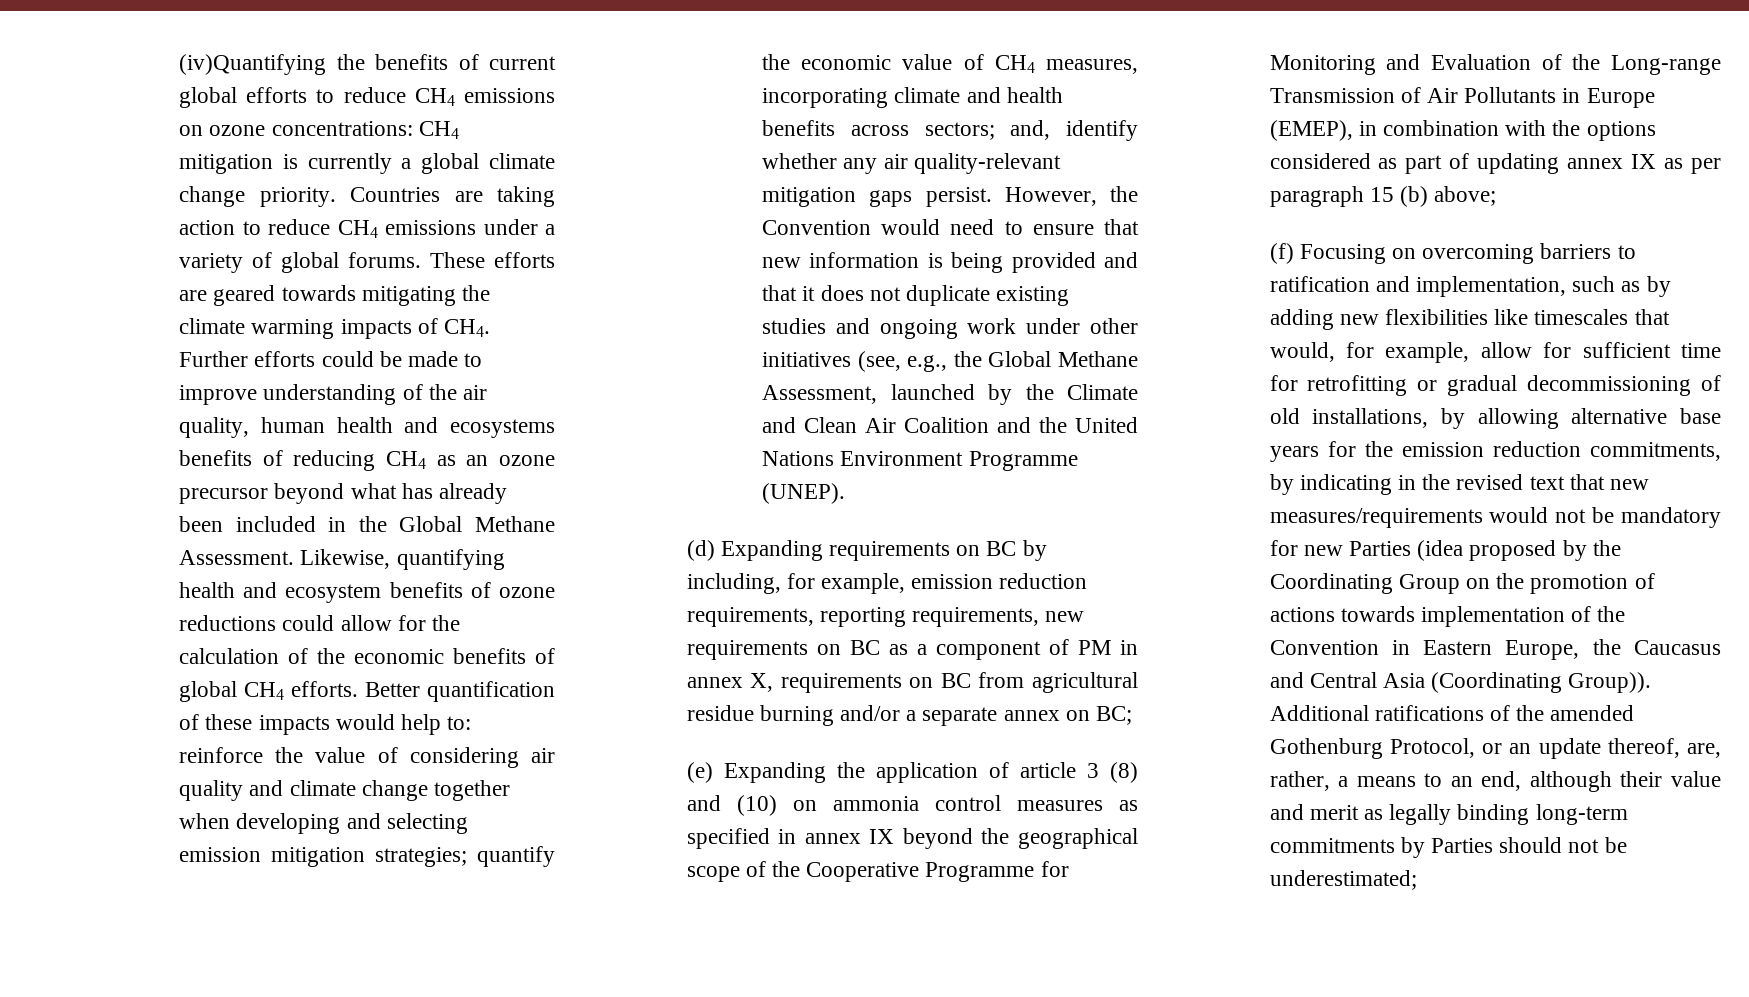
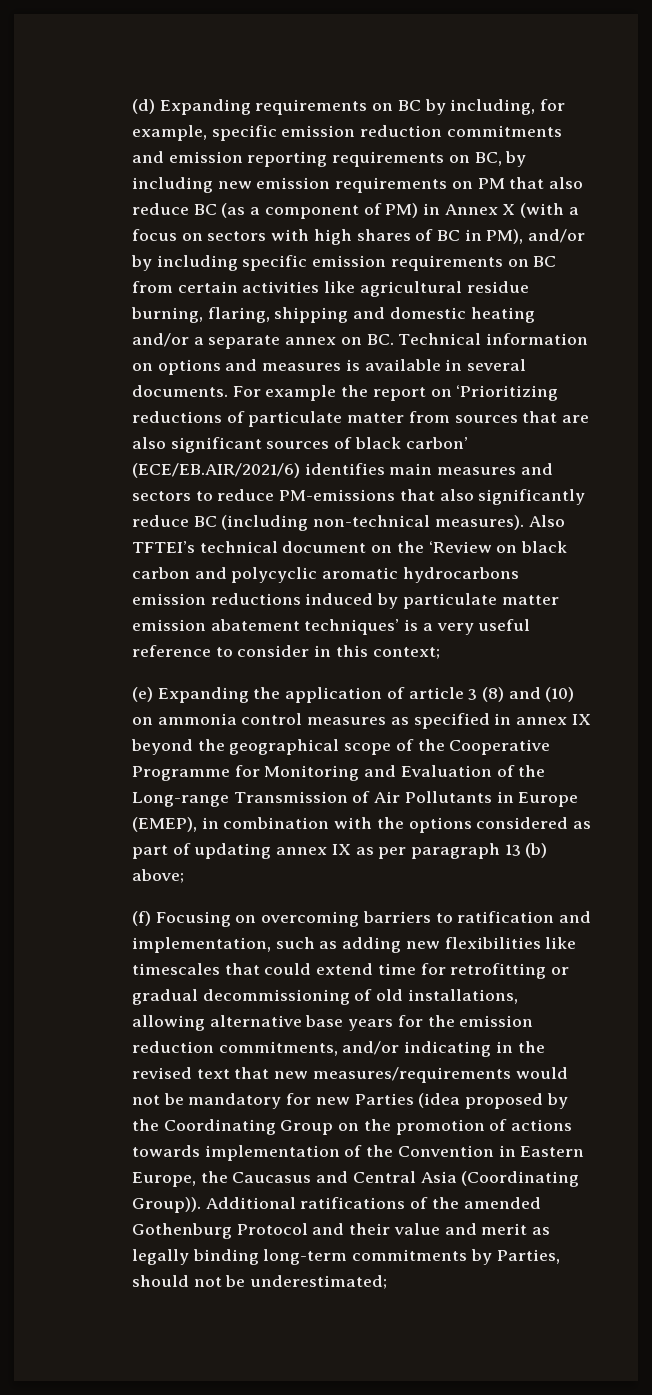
[179,54,556,75] [179,87,555,108] [179,121,459,139] [179,153,555,174] [179,186,555,207] [179,219,555,238] [179,252,555,273] [179,285,490,306] [179,318,490,339] [179,351,483,367] [179,384,487,405] [179,417,555,438] [179,450,555,471] [179,483,507,504] [179,516,555,532] [179,549,505,570] [179,582,555,603] [179,615,460,631] [179,648,555,664] [179,681,555,702] [179,714,472,735] [179,747,555,768] [179,780,510,801] [179,813,468,834] [179,846,555,867] [762,54,1138,74] [762,87,1063,108] [762,120,1138,141] [762,153,1061,174] [762,186,1138,207] [762,219,1139,235] [762,252,1138,273] [762,285,1070,306] [762,318,1138,339] [762,351,1138,372] [762,384,1138,405] [762,417,1138,433] [762,451,1078,471] [762,483,846,504] (iv)Quantifying the benefits of current global efforts to reduce CH4 emissions on ozone concentrations: CH4 mitigation is currently a global climate change priority. Countries are taking action to reduce CH4 emissions under a variety of global forums. These efforts are geared towards mitigating the climate warming impacts of CH4. Further efforts could be made to improve understanding of the air quality, human health and ecosystems benefits of reducing CH4 as an ozone precursor beyond what has already been included in the Global Methane Assessment. Likewise, quantifying health and ecosystem benefits of ozone reductions could allow for the calculation of the economic benefits of global CH4 efforts. Better quantification of these impacts would help to: reinforce the value of considering air quality and climate change together when developing and selecting emission mitigation strategies; quantify the economic value of CH4 measures, incorporating climate and health benefits across sectors; and, identify whether any air quality-relevant mitigation gaps persist. However, the Convention would need to ensure that new information is being provided and that it does not duplicate existing studies and ongoing work under other initiatives (see, e.g., the Global Methane Assessment, launched by the Climate and Clean Air Coalition and the United Nations Environment Programme (UNEP). // -> (131, 106) none
[911,573,1088,589] [686,607,1085,627] [686,639,1138,660] [686,672,1138,693] [686,705,834,726] emission reduction requirements, reporting requirements, new requirements on BC as a component of PM in annex X, requirements on BC from agricultural residue burning -> [211,125,562,141] [131,151,527,167] [131,177,584,193] [131,203,579,219] [131,229,586,245] [130,255,557,271] [131,281,529,297] [130,307,535,323] specific emission reduction commitments and emission reporting requirements on BC, by including new emission requirements on PM that also reduce BC (as a component of PM) in Annex X (with a focus on sectors with high shares of BC in PM), and/or by including specific emission requirements on BC from certain activities like agricultural residue burning, flaring, shipping and domestic heating
[1096,706,1133,725] BC; -> [366,333,588,345] [131,359,527,375] [131,385,559,401] [131,411,590,427] [131,437,468,453] [131,463,553,478] [131,489,586,505] [131,515,565,531] [131,541,568,553] [131,567,519,583] [131,593,559,609] [131,619,531,635] [131,645,440,659] BC. Technical information on options and measures is available in several documents. For example the report on ‘Prioritizing reductions of particulate matter from sources that are also significant sources of black carbon’ (ECE/EB.AIR/2021/6) identifies main measures and sectors to reduce PM-emissions that also significantly reduce BC (including non-technical measures). Also TFTEI’s technical document on the ‘Review on black carbon and polycyclic aromatic hydrocarbons emission reductions induced by particulate matter emission abatement techniques’ is a very useful reference to consider in this context;
[1369,187,1394,202] 15 -> [504,844,521,856] 13
[1646,276,1671,297] by -> (338, 945) none
[1269,342,1671,363] would, for example, allow for sufficient -> [264,963,374,975] could extend
[1440,408,1465,429] by -> (518, 996) none
[1269,474,1294,495] by -> [342,1041,400,1055] and/or
[1389,738,1721,759] [1269,771,1612,792] Protocol, or an update thereof, are, rather, a means to an end, although -> [236,1223,345,1235] Protocol and
[1430,838,1493,853] Parties -> [496,1249,560,1264] Parties,

